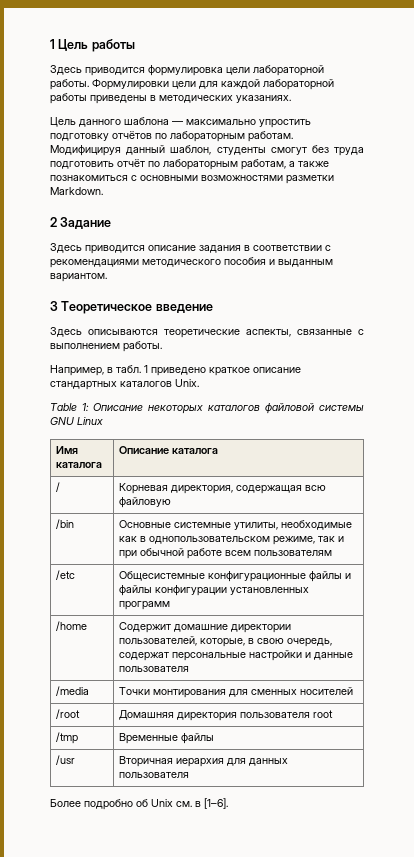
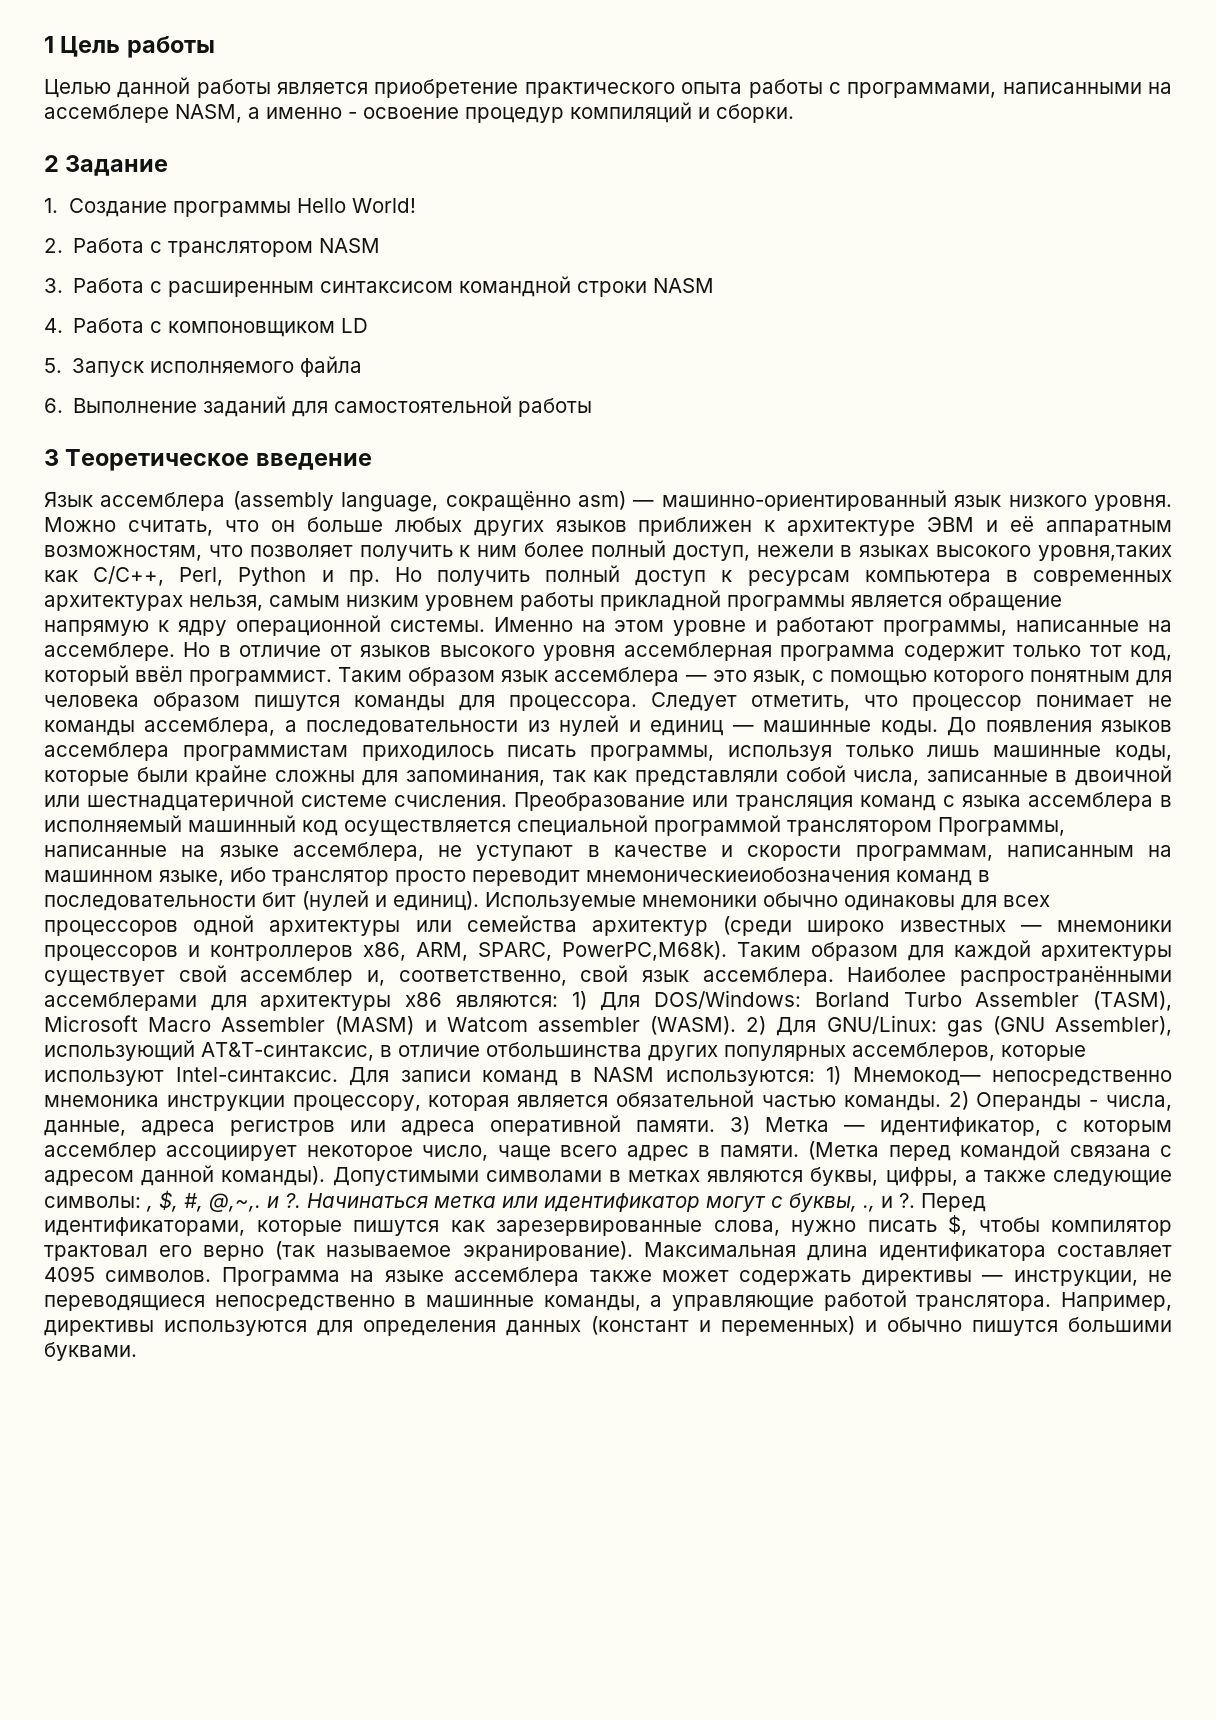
[50,65,324,76] [50,79,334,90] [50,93,291,104] [50,117,311,128] [50,131,293,142] [50,145,364,156] [50,159,329,170] [50,175,334,184] [50,187,103,195] [50,217,112,229] [50,243,331,254] [50,257,333,268] [50,273,107,282] [50,301,213,314] [50,327,364,338] [50,341,162,352] [50,365,301,376] [50,379,199,390] [50,403,364,414] [50,417,103,425] [55,446,78,454] [55,462,102,468] [118,446,218,454] [55,482,60,492] [118,483,326,494] [118,497,171,508] [55,519,74,529] [118,520,352,530] [118,536,344,545] [118,548,332,559] [55,570,75,580] [118,571,351,582] [118,585,309,596] [118,601,170,610] [55,621,87,631] [118,622,291,633] [118,636,332,647] [118,650,353,661] [118,666,189,672] [55,686,89,696] [118,687,353,698] [55,709,80,719] [118,710,333,721] [55,732,78,744] [118,733,214,744] [55,755,75,765] [118,756,288,767] [118,772,189,778] [50,798,228,810] Здесь приводится формулировка цели лабораторной работы. Формулировки цели для каждой лабораторной работы приведены в методических указаниях. // Цель данного шаблона — максимально упростить подготовку отчётов по лабораторным работам. Модифицируя данный шаблон, студенты смогут без труда подготовить отчёт по лабораторным работам, а также познакомиться с основными возможностями разметки Markdown. // 2 Задание // Здесь приводится описание задания в соответствии с рекомендациями методического пособия и выданным вариантом. // 3 Теоретическое введение // Здесь описываются теоретические аспекты, связанные с выполнением работы. // Например, в табл. 1 приведено краткое описание стандартных каталогов Unix. // Table 1: Описание некоторых каталогов файловой системы GNU Linux // Имя каталога | Описание каталога // / | Корневая директория, содержащая всю файловую // /bin | Основные системные утилиты, необходимые как в однопользовательском режиме, так и при обычной работе всем пользователям // /etc | Общесистемные конфигурационные файлы и файлы конфигурации установленных программ // /home | Содержит домашние директории пользователей, которые, в свою очередь, содержат персональные настройки и данные пользователя // /media | Точки монтирования для сменных носителей // /root | Домашняя директория пользователя root // /tmp | Временные файлы // /usr | Вторичная иерархия для данных пользователя // Более подробно об Unix см. в [1–6]. -> [44,77,1172,98] [44,102,794,123] [44,155,169,176] [44,198,417,217] [44,238,381,257] [44,276,715,297] [44,318,369,337] [44,356,363,377] [44,396,593,417] [44,449,372,471] [44,490,1172,512] [44,516,1172,536] [44,540,1172,561] [44,565,1172,586] [44,590,1062,611] [44,615,1172,636] [44,642,1172,661] [44,665,1172,686] [44,692,1172,711] [44,715,1172,736] [44,742,1173,761] [44,765,1173,786] [44,790,1172,811] [44,815,1065,836] [44,842,1172,861] [44,867,990,886] [44,890,1050,911] [44,915,1173,936] [44,940,1172,961] [44,965,1172,986] [44,990,1173,1011] [44,1015,1173,1037] [44,1040,1086,1061] [44,1066,1172,1086] [44,1090,1172,1111] [44,1115,1172,1136] [44,1140,1172,1161] [44,1165,1172,1186] [44,1190,986,1212] [44,1215,1172,1236] [44,1241,1172,1261] [44,1266,1172,1286] [44,1290,1172,1311] [44,1316,1172,1336] [44,1342,137,1361] Целью данной работы является приобретение практического опыта работы с программами, написанными на ассемблере NASM, а именно - освоение процедур компиляций и сборки. // 2 Задание // 1. Создание программы Hello World! // 2. Работа с транслятором NASM // 3. Работа с расширенным синтаксисом командной строки NASM // 4. Работа с компоновщиком LD // 5. Запуск исполняемого файла // 6. Выполнение заданий для самостоятельной работы // 3 Теоретическое введение // Язык ассемблера (assembly language, сокращённо asm) — машинно-ориентированный язык низкого уровня. Можно считать, что он больше любых других языков приближен к архитектуре ЭВМ и её аппаратным возможностям, что позволяет получить к ним более полный доступ, нежели в языках высокого уровня,таких как C/C++, Perl, Python и пр. Но получить полный доступ к ресурсам компьютера в современных архитектурах нельзя, самым низким уровнем работы прикладной программы является обращение напрямую к ядру операционной системы. Именно на этом уровне и работают программы, написанные на ассемблере. Но в отличие от языков высокого уровня ассемблерная программа содержит только тот код, который ввёл программист. Таким образом язык ассемблера — это язык, с помощью которого понятным для человека образом пишутся команды для процессора. Следует отметить, что процессор понимает не команды ассемблера, а последовательности из нулей и единиц — машинные коды. До появления языков ассемблера программистам приходилось писать программы, используя только лишь машинные коды, которые были крайне сложны для запоминания, так как представляли собой числа, записанные в двоичной или шестнадцатеричной системе счисления. Преобразование или трансляция команд с языка ассемблера в исполняемый машинный код осуществляется специальной программой транслятором Программы, написанные на языке ассемблера, не уступают в качестве и скорости программам, написанным на машинном языке, ибо транслятор просто переводит мнемоническиеиобозначения команд в последовательности бит (нулей и единиц). Используемые мнемоники обычно одинаковы для всех процессоров одной архитектуры или семейства архитектур (среди широко известных — мнемоники процессоров и контроллеров x86, ARM, SPARC, PowerPC,M68k). Таким образом для каждой архитектуры существует свой ассемблер и, соответственно, свой язык ассемблера. Наиболее распространёнными ассемблерами для архитектуры x86 являются: 1) Для DOS/Windows: Borland Turbo Assembler (TASM), Microsoft Macro Assembler (MASM) и Watcom assembler (WASM). 2) Для GNU/Linux: gas (GNU Assembler), использующий AT&T-синтаксис, в отличие отбольшинства других популярных ассемблеров, которые используют Intel-синтаксис. Для записи команд в NASM используются: 1) Мнемокод— непосредственно мнемоника инструкции процессору, которая является обязательной частью команды. 2) Операнды - числа, данные, адреса регистров или адреса оперативной памяти. 3) Метка — идентификатор, с которым ассемблер ассоциирует некоторое число, чаще всего адрес в памяти. (Метка перед командой связана с адресом данной команды). Допустимыми символами в метках являются буквы, цифры, а также следующие символы: , $, #, @,~,. и ?. Начинаться метка или идентификатор могут с буквы, ., и ?. Перед идентификаторами, которые пишутся как зарезервированные слова, нужно писать $, чтобы компилятор трактовал его верно (так называемое экранирование). Максимальная длина идентификатора составляет 4095 символов. Программа на языке ассемблера также может содержать директивы — инструкции, не переводящиеся непосредственно в машинные команды, а управляющие работой транслятора. Например, директивы используются для определения данных (констант и переменных) и обычно пишутся большими буквами.

